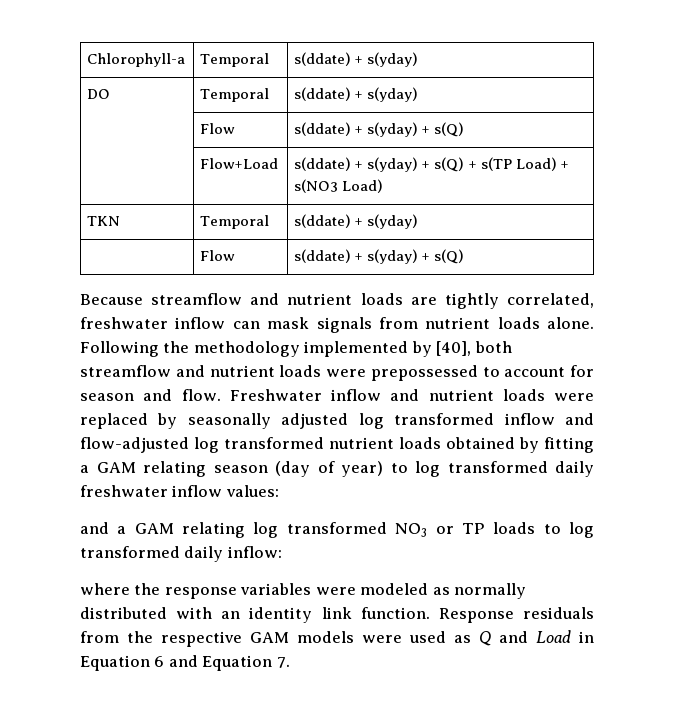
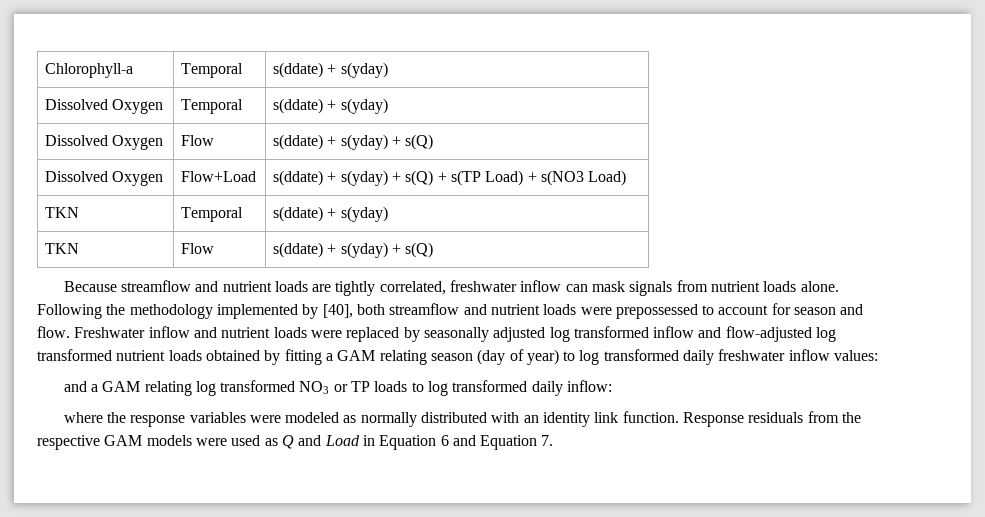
[87,89,111,99] [200,88,270,102] [294,87,419,102] [200,123,236,134] [294,122,465,137] DO | Temporal | s(ddate) + s(yday) // | Flow | s(ddate) + s(yday) + s(Q) // -> [44,99,164,114] [180,99,243,114] [272,98,388,114] [44,135,164,150] [180,135,214,146] [272,134,434,150] [44,171,164,186] Dissolved Oxygen | Temporal | s(ddate) + s(yday) // Dissolved Oxygen | Flow | s(ddate) + s(yday) + s(Q) // Dissolved Oxygen
(419, 221) none -> [44,243,79,254] TKN

